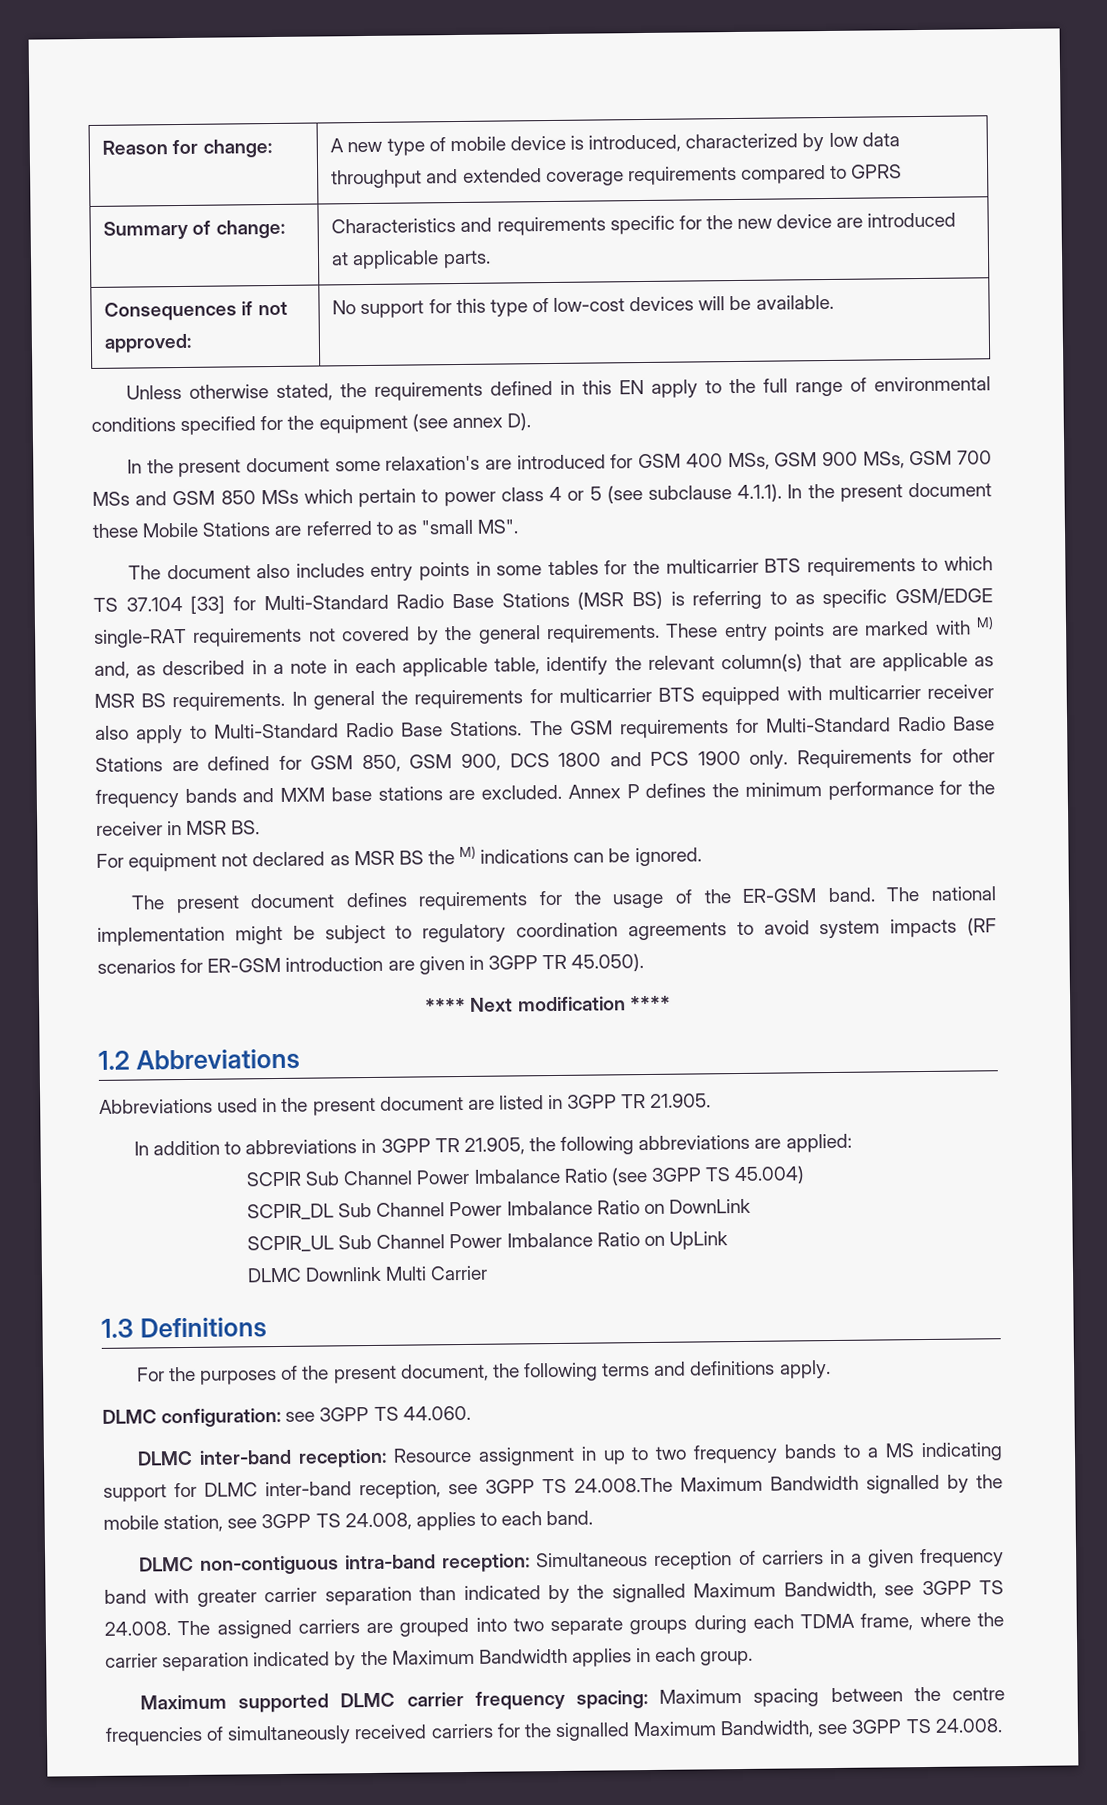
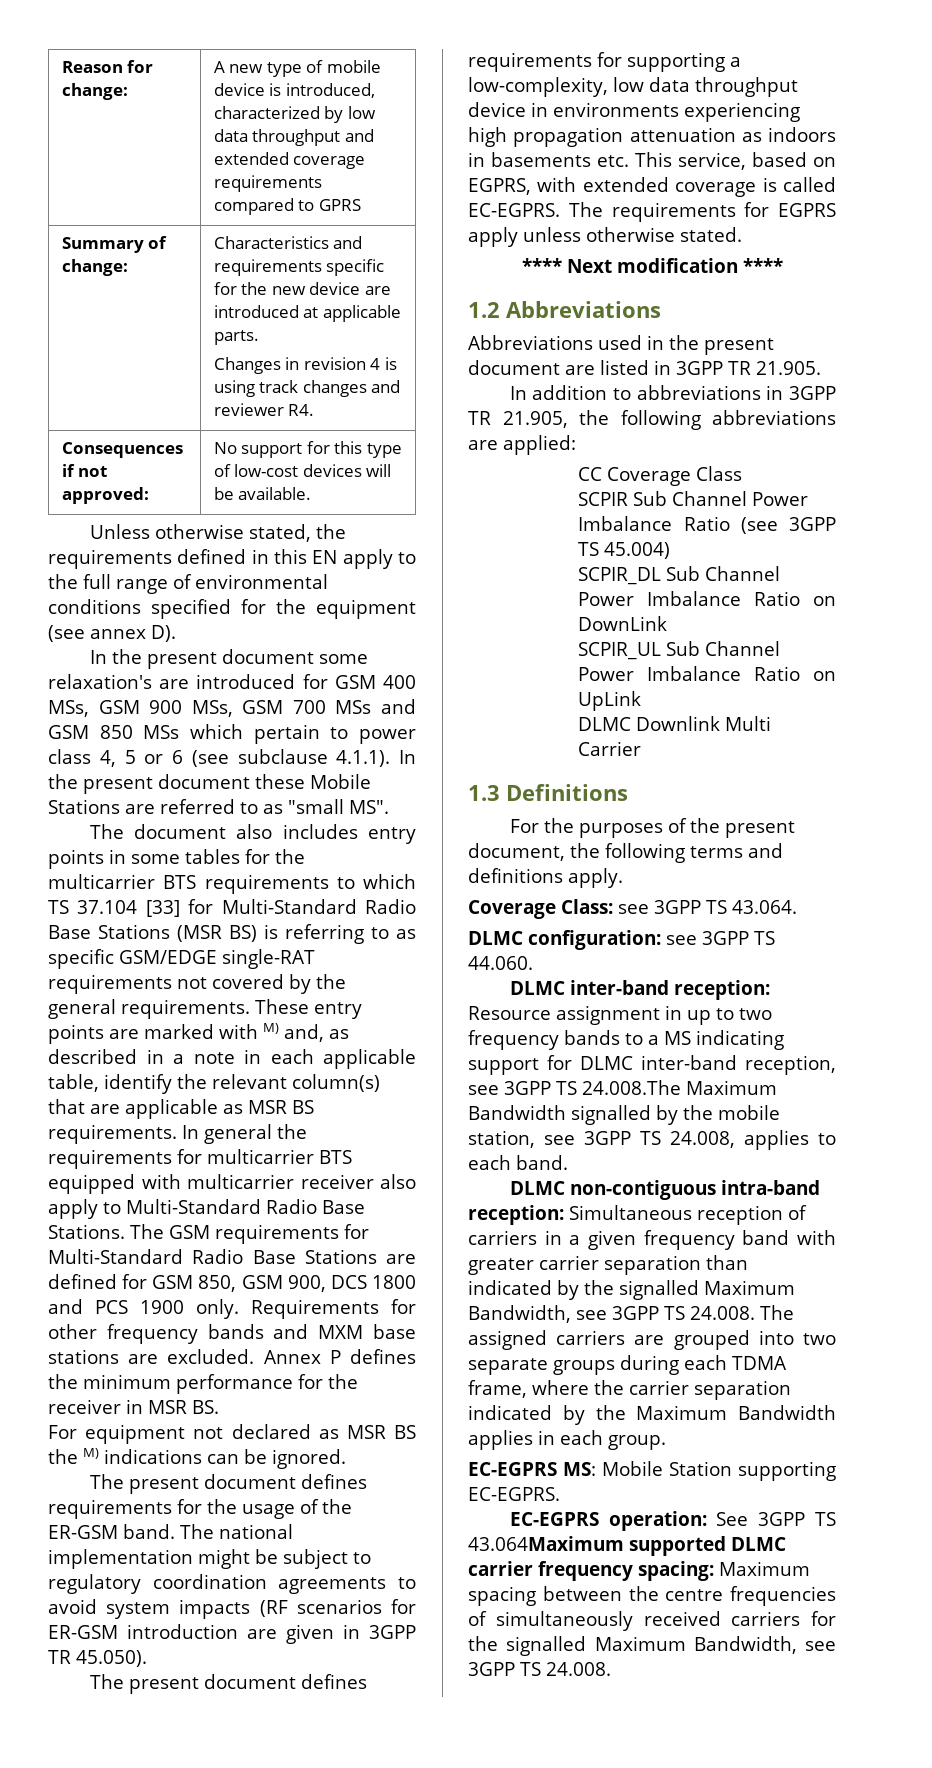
(491, 259) none -> [213,357,397,374] [213,380,401,397] [213,403,315,416] // Changes in revision 4 is using track changes and reviewer R4.
[549,486,602,502] 4 or 5 -> [99,750,183,767] 4, 5 or 6
(645, 962) none -> [89,1674,367,1694] [468,52,741,72] [468,77,798,97] [468,102,800,122] [468,127,836,147] [468,152,836,170] [468,177,836,197] [468,202,836,222] [468,227,742,247] // The present document defines requirements for supporting a low-complexity, low data throughput device in environments experiencing high propagation attenuation as indoors in basements etc. This service, based on EGPRS, with extended coverage is called EC-EGPRS. The requirements for EGPRS apply unless otherwise stated.
(852, 1143) none -> [578,466,743,486] // CC Coverage Class
(831, 1369) none -> [468,899,797,919] // Coverage Class: see 3GPP TS 43.064.
[139,1694,227,1710] Maximum -> [468,1461,836,1481] [468,1487,560,1501] [509,1511,836,1531] [468,1536,624,1551] EC-EGPRS MS: Mobile Station supporting EC-EGPRS. // EC-EGPRS operation: See 3GPP TS 43.064Maximum

